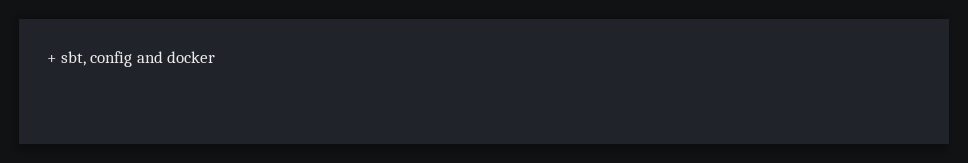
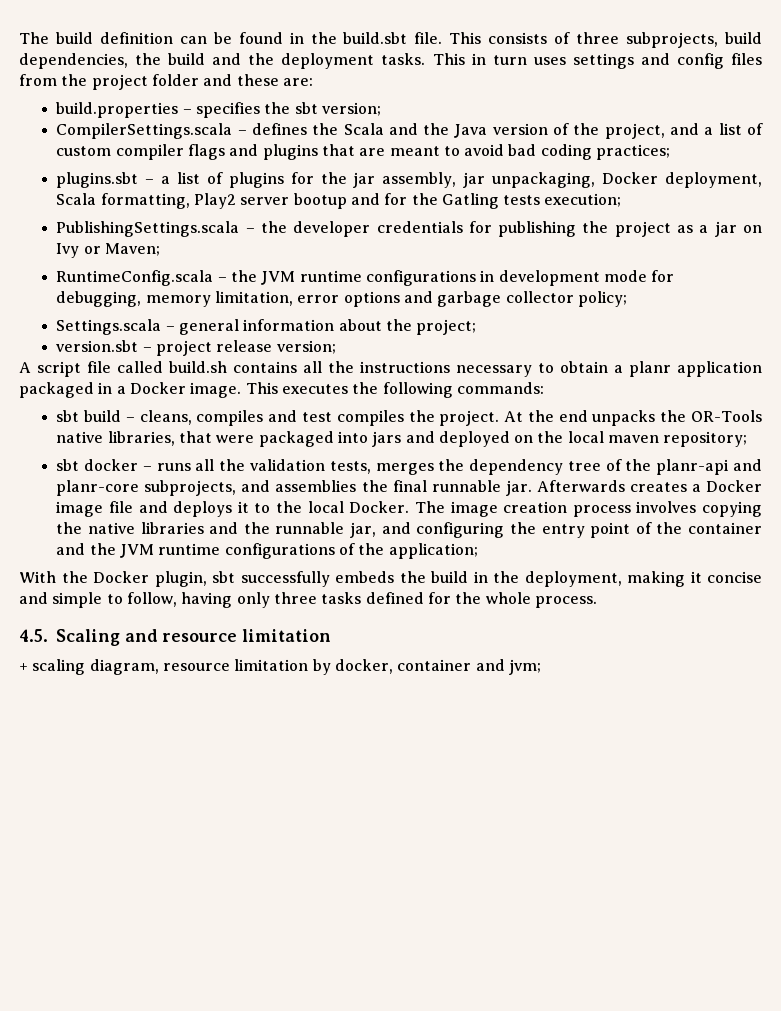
[47,51,216,67] + sbt, config and docker -> [19,32,763,48] [19,53,762,69] [19,74,313,90] [56,102,381,118] [56,123,763,139] [56,144,671,160] [56,172,763,188] [56,193,622,209] [56,221,762,237] [56,243,160,258] [56,270,675,286] [56,291,627,307] [56,319,477,335] [56,340,336,356] [19,361,762,377] [19,382,544,398] [56,410,763,426] [56,431,748,447] [56,459,763,475] [56,480,762,496] [56,501,762,517] [56,522,762,538] [56,543,478,559] [19,571,762,587] [19,592,597,608] [19,629,332,646] [19,659,541,675] The build definition can be found in the build.sbt file. This consists of three subprojects, build dependencies, the build and the deployment tasks. This in turn uses settings and config files from the project folder and these are: // build.properties – specifies the sbt version; // CompilerSettings.scala – defines the Scala and the Java version of the project, and a list of custom compiler flags and plugins that are meant to avoid bad coding practices; // plugins.sbt – a list of plugins for the jar assembly, jar unpackaging, Docker deployment, Scala formatting, Play2 server bootup and for the Gatling tests execution; // PublishingSettings.scala – the developer credentials for publishing the project as a jar on Ivy or Maven; // RuntimeConfig.scala – the JVM runtime configurations in development mode for debugging, memory limitation, error options and garbage collector policy; // Settings.scala – general information about the project; // version.sbt – project release version; // A script file called build.sh contains all the instructions necessary to obtain a planr application packaged in a Docker image. This executes the following commands: // sbt build – cleans, compiles and test compiles the project. At the end unpacks the OR-Tools native libraries, that were packaged into jars and deployed on the local maven repository; // sbt docker – runs all the validation tests, merges the dependency tree of the planr-api and planr-core subprojects, and assemblies the final runnable jar. Afterwards creates a Docker image file and deploys it to the local Docker. The image creation process involves copying the native libraries and the runnable jar, and configuring the entry point of the container and the JVM runtime configurations of the application; // With the Docker plugin, sbt successfully embeds the build in the deployment, making it concise and simple to follow, having only three tasks defined for the whole process. // 4.5. Scaling and resource limitation // + scaling diagram, resource limitation by docker, container and jvm;

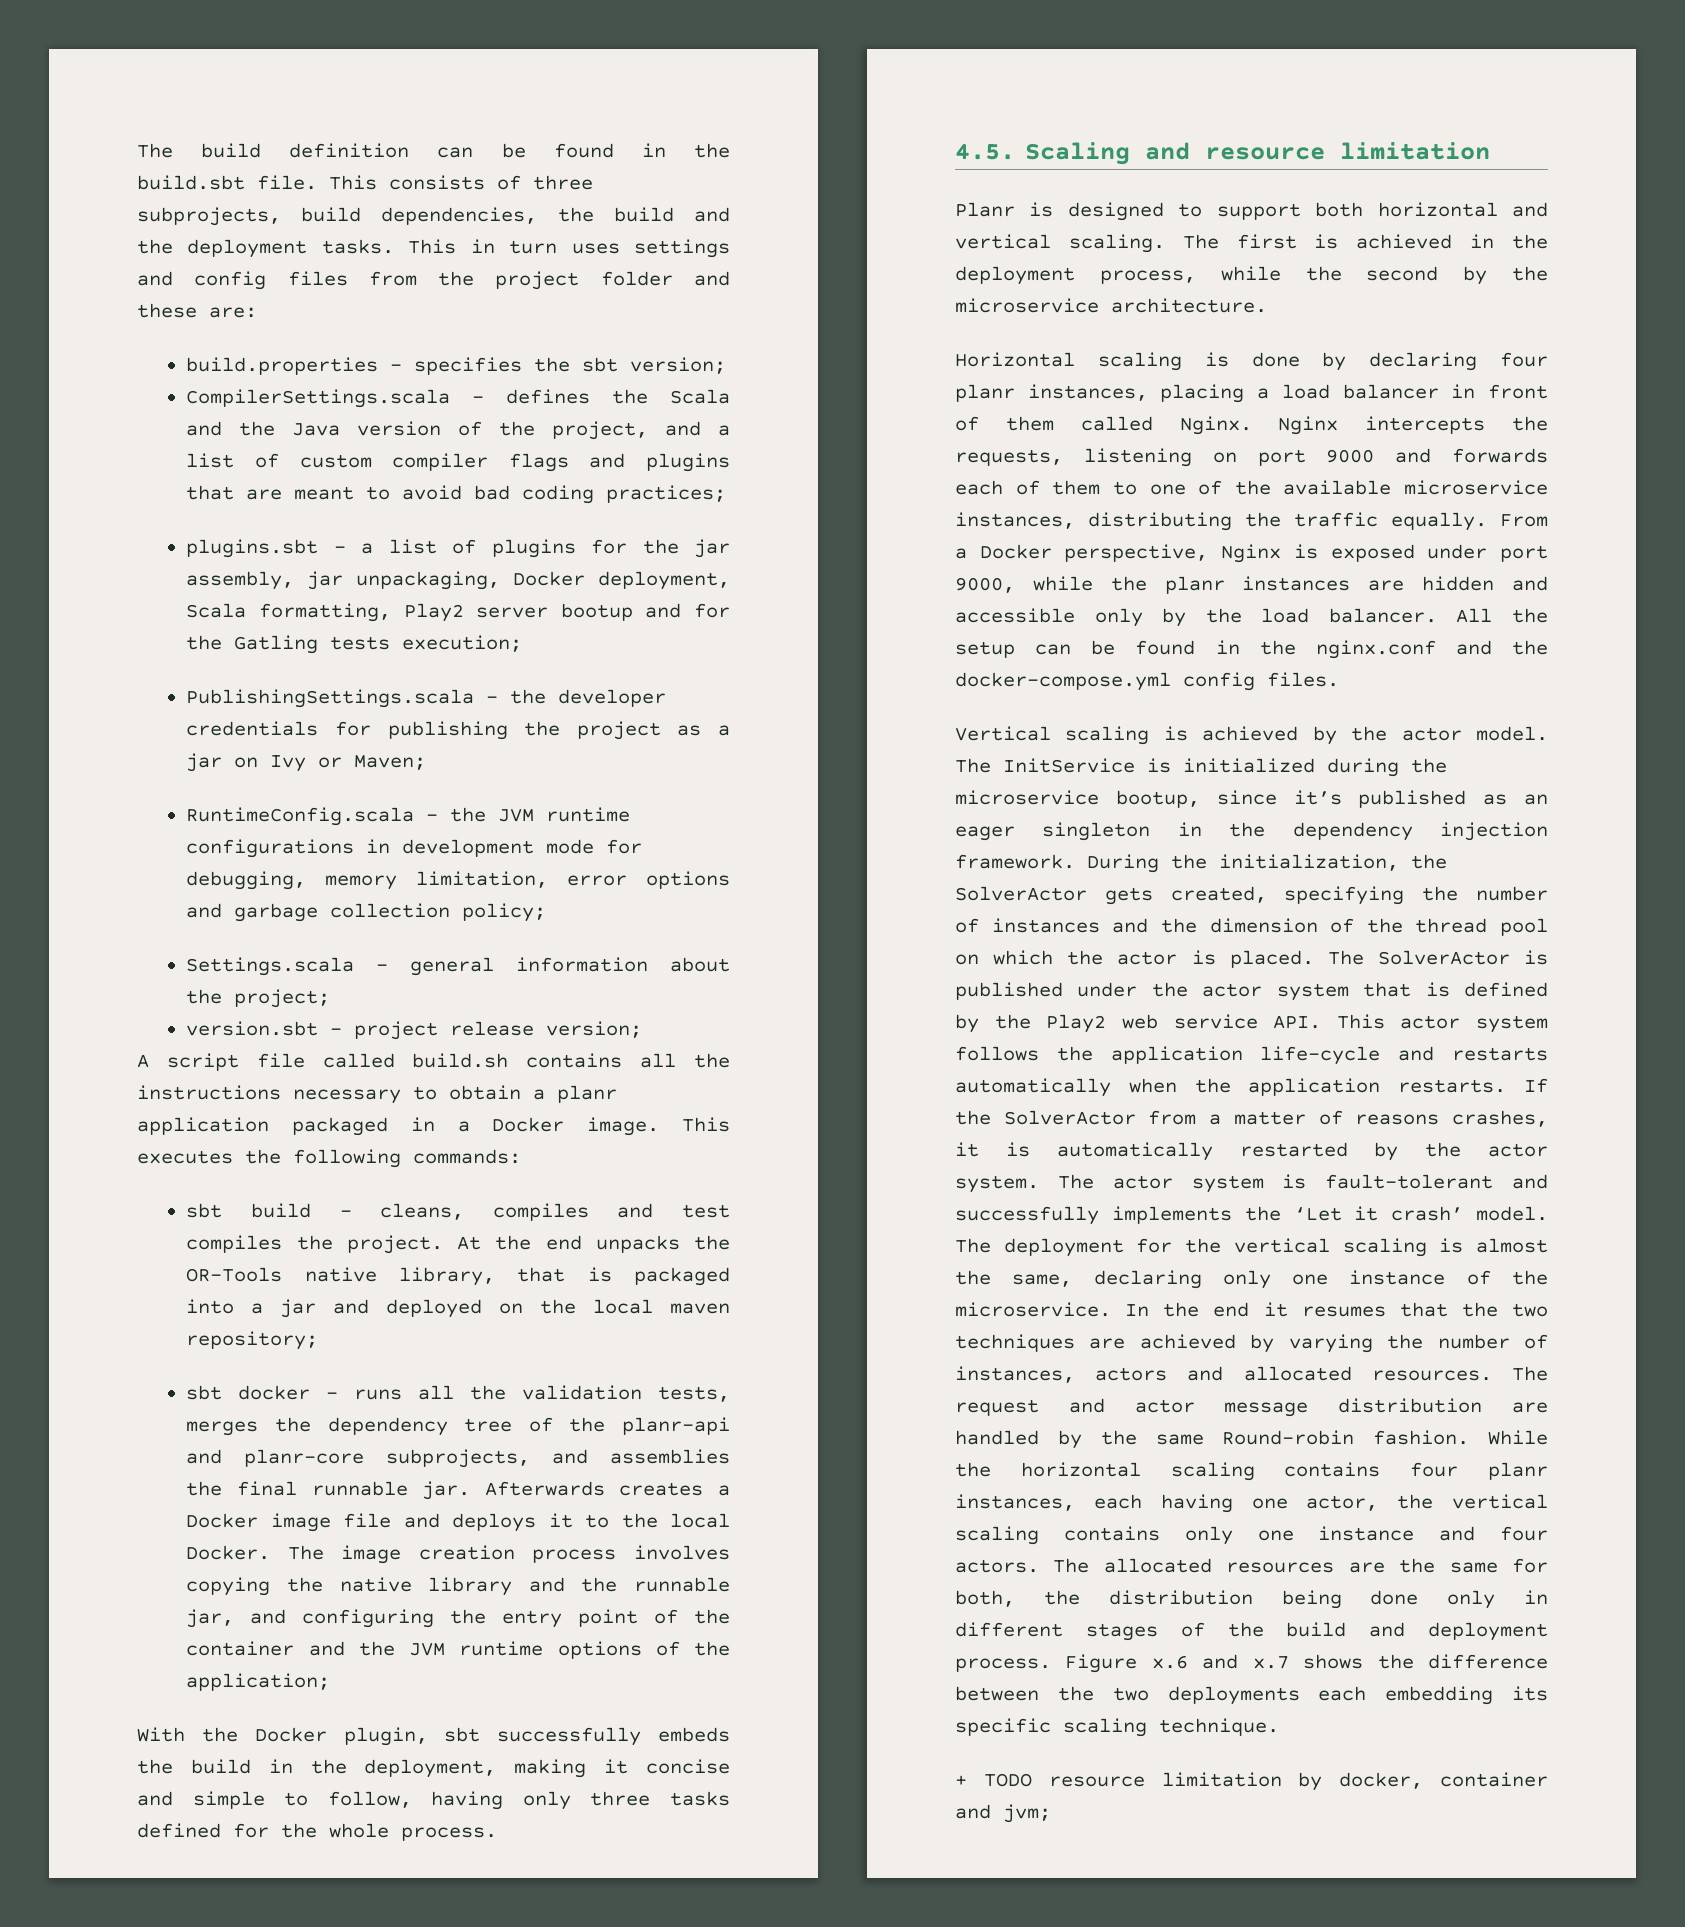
[505,291,574,303] collector -> [330,903,451,918] collection
[107,431,402,447] libraries, that were packaged into jars -> [399,1267,730,1286] [186,1299,317,1318] library, that is packaged into a jar
[140,522,204,534] libraries -> [428,1577,513,1596] library
[224,543,335,559] configurations -> [557,1641,642,1659] options
(332, 635) none -> [955,202,1548,221] [955,234,1548,253] [955,266,1548,285] [955,298,1267,313] [955,352,1548,371] [955,384,1548,403] [955,416,1548,435] [955,448,1548,467] [955,480,1548,495] [955,512,1548,531] [955,544,1548,563] [955,576,1548,594] [955,608,1548,627] [955,640,1548,659] [955,672,1339,691] [955,726,1548,745] [955,758,1447,777] [955,790,1548,808] [955,822,1548,841] [955,854,1447,873] [955,886,1548,905] [955,918,1548,936] [955,950,1548,968] [955,982,1548,1001] [955,1014,1548,1033] [955,1046,1548,1065] [955,1078,1548,1097] [955,1110,1548,1127] [955,1142,1548,1161] [955,1174,1548,1193] [955,1206,1548,1225] [955,1238,1548,1257] [955,1270,1548,1289] [955,1302,1548,1317] [955,1334,1548,1353] [955,1366,1548,1383] [955,1398,1548,1417] [955,1430,1548,1449] [955,1462,1548,1481] [955,1494,1548,1513] [955,1526,1548,1545] [955,1558,1548,1573] [955,1590,1548,1609] [955,1622,1548,1641] [955,1654,1548,1673] [955,1686,1548,1705] [955,1718,1279,1737] // Planr is designed to support both horizontal and vertical scaling. The first is achieved in the deployment process, while the second by the microservice architecture. // Horizontal scaling is done by declaring four planr instances, placing a load balancer in front of them called Nginx. Nginx intercepts the requests, listening on port 9000 and forwards each of them to one of the available microservice instances, distributing the traffic equally. From a Docker perspective, Nginx is exposed under port 9000, while the planr instances are hidden and accessible only by the load balancer. All the setup can be found in the nginx.conf and the docker-compose.yml config files. // Vertical scaling is achieved by the actor model. The InitService is initialized during the microservice bootup, since it’s published as an eager singleton in the dependency injection framework. During the initialization, the SolverActor gets created, specifying the number of instances and the dimension of the thread pool on which the actor is placed. The SolverActor is published under the actor system that is defined by the Play2 web service API. This actor system follows the application life-cycle and restarts automatically when the application restarts. If the SolverActor from a matter of reasons crashes, it is automatically restarted by the actor system. The actor system is fault-tolerant and successfully implements the ‘Let it crash’ model. The deployment for the vertical scaling is almost the same, declaring only one instance of the microservice. In the end it resumes that the two techniques are achieved by varying the number of instances, actors and allocated resources. The request and actor message distribution are handled by the same Round-robin fashion. While the horizontal scaling contains four planr instances, each having one actor, the vertical scaling contains only one instance and four actors. The allocated resources are the same for both, the distribution being done only in different stages of the build and deployment process. Figure x.6 and x.7 shows the difference between the two deployments each embedding its specific scaling technique.
[32,659,159,675] scaling diagram, -> [983,1773,1032,1787] TODO

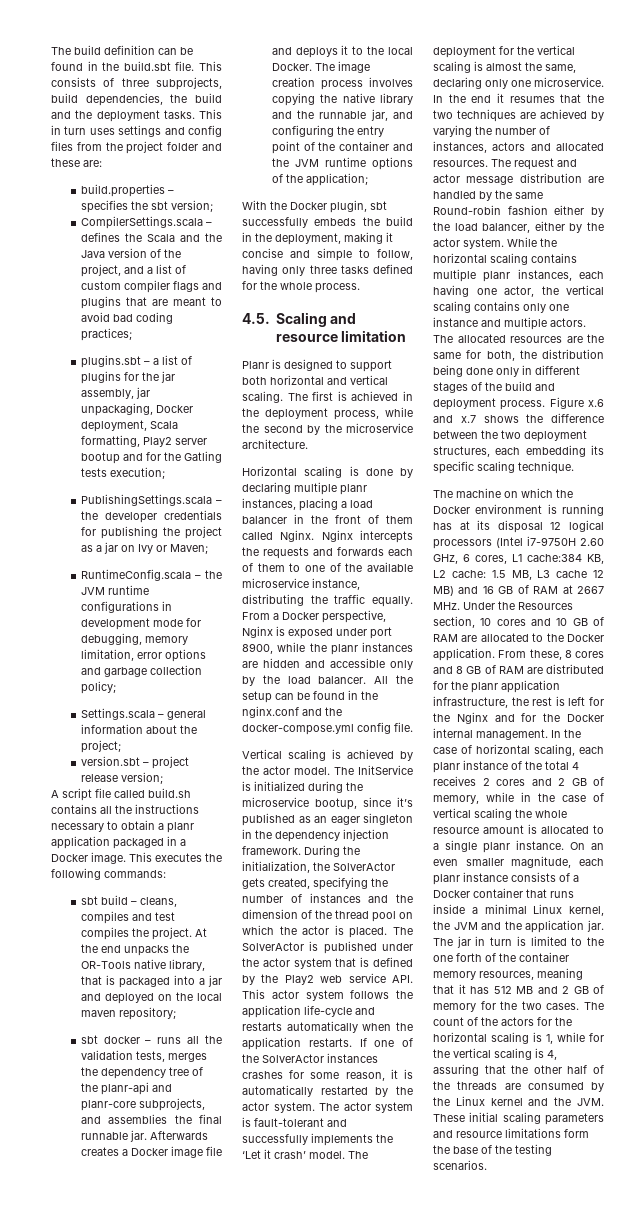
[1500,352,1548,367] four -> [294,482,337,495] multiple
(1476, 391) none -> [311,515,328,524] the
[955,448,1375,467] requests, listening on port 9000 -> [263,547,309,559] requests
[955,512,1075,529] instances, -> [312,578,360,590] instance,
[955,577,1015,593] 9000, -> [242,643,273,654] 8900,
[1267,672,1339,687] files. -> [394,722,413,732] file.
[955,1110,1548,1127] the SolverActor from a matter of reasons crashes, -> [374,1038,413,1047] [242,1053,378,1063] [242,1070,385,1081] one of the SolverActor instances crashes for some reason,
[1349,1270,1548,1285] instance of the -> (531, 83) none
[1373,1430,1470,1445] fashion. -> [507,205,604,217] [433,221,604,233] [433,238,504,249] fashion either by the load balancer, either by the actor system.
[1410,1462,1459,1477] four -> [433,269,476,282] multiple
[1500,1526,1548,1541] four -> [504,317,547,330] multiple
[1167,1686,1300,1705] deployments -> [524,430,587,442] [433,446,490,457] deployment structures,
[955,1772,1548,1791] [955,1804,1051,1823] + TODO resource limitation by docker, container and jvm; -> [433,488,573,498] [433,504,604,516] [433,520,604,533] [433,536,604,549] [433,554,604,564] [433,570,604,580] [433,585,604,596] [433,601,573,610] [433,616,604,628] [433,633,604,642] [433,648,604,661] [433,664,604,674] [433,680,560,693] [433,696,604,708] [433,712,604,724] [433,728,581,740] [433,744,604,756] [433,760,579,773] [433,776,604,786] [433,792,604,804] [433,808,567,820] [433,824,604,834] [433,840,604,853] [433,856,604,868] [433,872,579,885] [433,888,574,898] [433,904,604,916] [433,920,604,933] [433,936,604,948] [433,952,569,962] [433,968,583,980] [433,984,604,994] [433,1001,604,1012] [433,1017,572,1026] [433,1032,604,1044] [433,1048,557,1060] [433,1064,604,1076] [433,1081,604,1092] [433,1096,604,1106] [433,1112,604,1125] [433,1128,589,1138] [433,1144,552,1156] [433,1160,487,1170] The machine on which the Docker environment is running has at its disposal 12 logical processors (Intel i7-9750H 2.60 GHz, 6 cores, L1 cache:384 KB, L2 cache: 1.5 MB, L3 cache 12 MB) and 16 GB of RAM at 2667 MHz. Under the Resources section, 10 cores and 10 GB of RAM are allocated to the Docker application. From these, 8 cores and 8 GB of RAM are distributed for the planr application infrastructure, the rest is left for the Nginx and for the Docker internal management. In the case of horizontal scaling, each planr instance of the total 4 receives 2 cores and 2 GB of memory, while in the case of vertical scaling the whole resource amount is allocated to a single planr instance. On an even smaller magnitude, each planr instance consists of a Docker container that runs inside a minimal Linux kernel, the JVM and the application jar. The jar in turn is limited to the one forth of the container memory resources, meaning that it has 512 MB and 2 GB of memory for the two cases. The count of the actors for the horizontal scaling is 1, while for the vertical scaling is 4, assuring that the other half of the threads are consumed by the Linux kernel and the JVM. These initial scaling parameters and resource limitations form the base of the testing scenarios.

